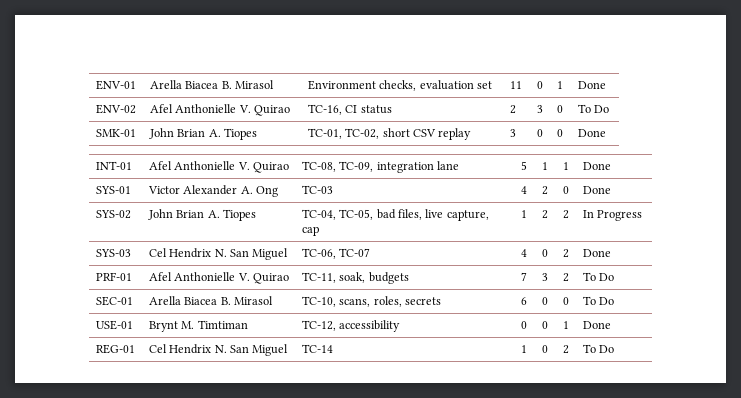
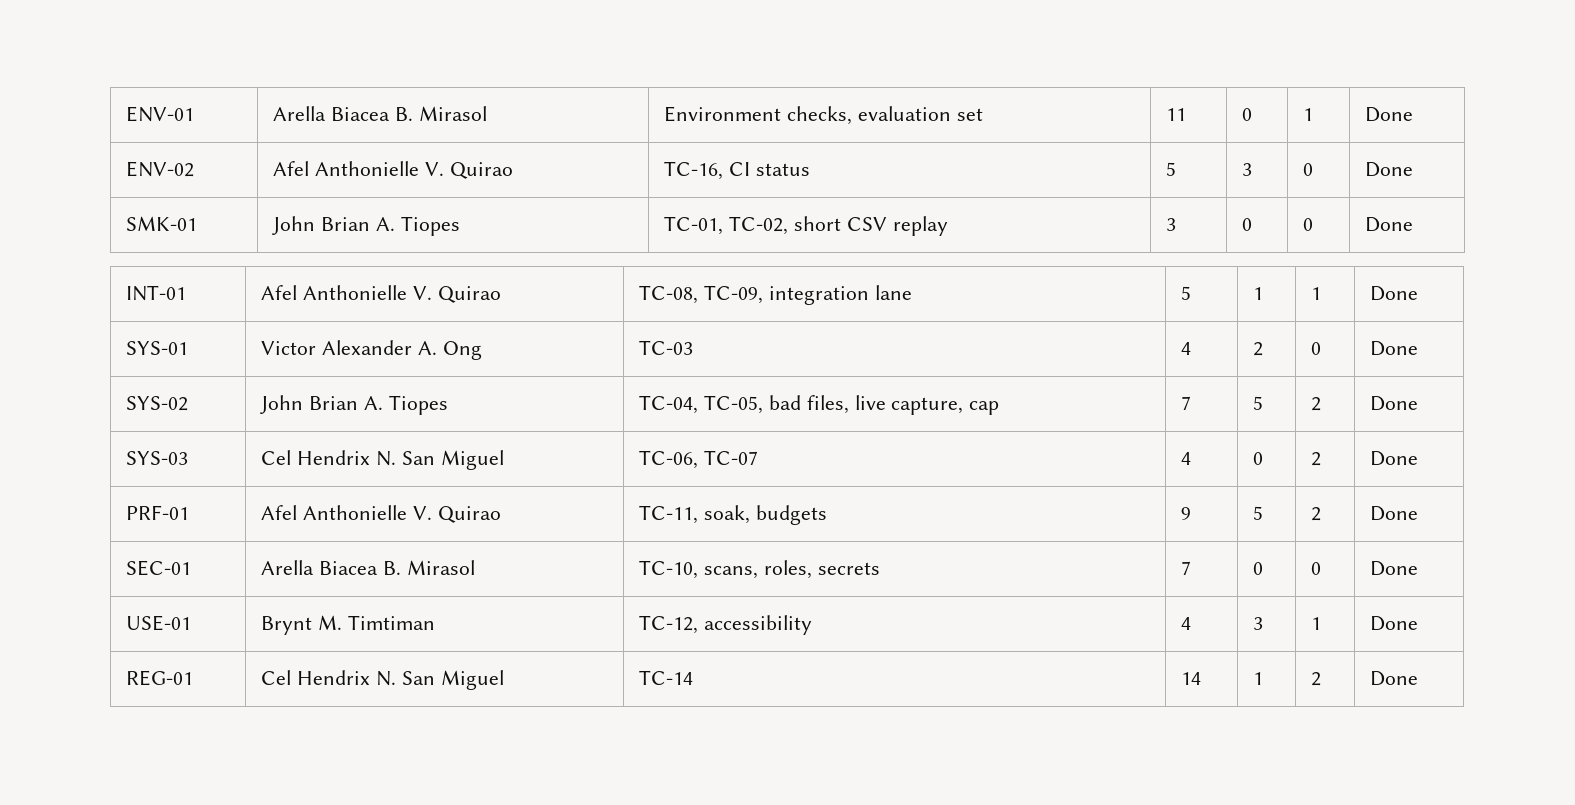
[509,105,516,114] [536,105,543,113] [556,105,563,113] [577,104,610,113] 2 | 3 | 0 | To Do -> [1166,162,1177,176] [1242,163,1253,176] [1303,163,1314,176] [1365,162,1414,177] 5 | 3 | 0 | Done
[520,210,527,218] [541,210,548,219] [562,210,569,219] [582,210,643,221] 1 | 2 | 2 | In Progress -> [1181,396,1192,410] [1253,396,1264,410] [1311,397,1322,411] [1370,396,1419,411] 7 | 5 | 2 | Done
[520,272,527,281] [541,273,548,281] [562,273,569,282] [582,272,615,281] 7 | 3 | 2 | To Do -> [1181,507,1192,520] [1253,506,1264,520] [1311,507,1322,521] [1370,506,1419,521] 9 | 5 | 2 | Done
[520,297,527,305] [541,297,548,305] [562,297,569,305] [582,296,615,305] 6 | 0 | 0 | To Do -> [1181,561,1192,575] [1253,562,1264,575] [1311,562,1322,575] [1370,561,1419,576] 7 | 0 | 0 | Done
[520,321,527,329] [541,321,548,329] 0 | 0 -> [1181,617,1192,630] [1253,617,1264,630] 4 | 3
[520,345,527,353] [541,345,548,353] [562,345,569,354] [582,344,615,353] | 1 | 0 | 2 | To Do -> [1181,672,1202,685] [1253,672,1264,685] [1311,672,1322,686] [1370,671,1419,686] | 14 | 1 | 2 | Done

